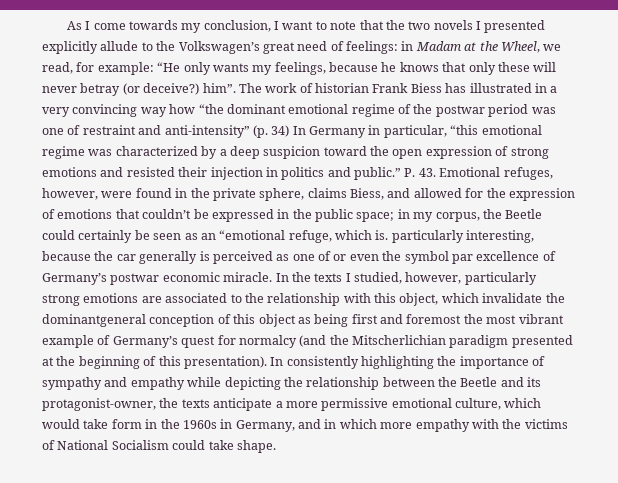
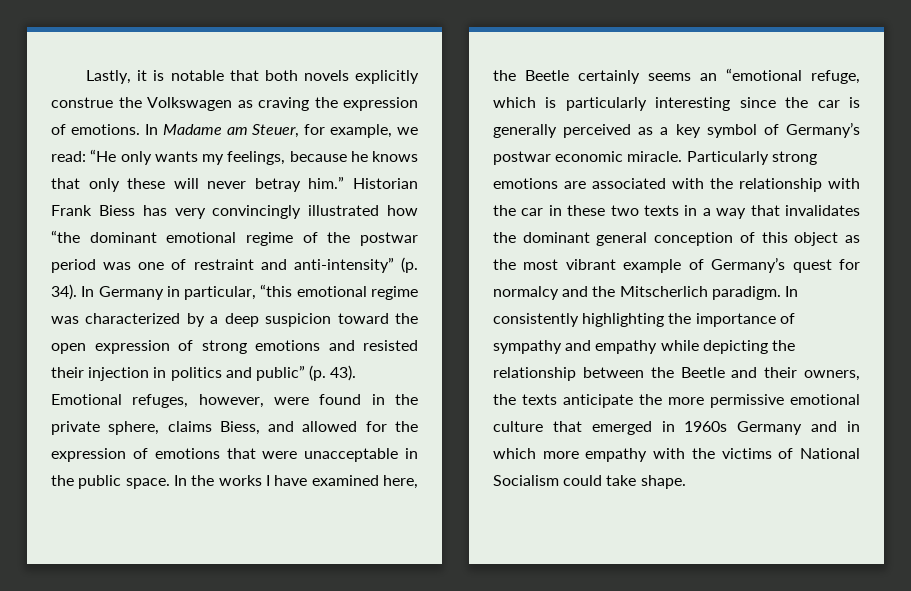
[66,20,546,33] [42,41,562,54] [42,62,154,75] As I come towards my conclusion, I want to note that the two novels I presented explicitly allude to the Volkswagen’s great need of feelings: in Madam at the Wheel, we read, for example: -> [86,70,419,84] [51,97,418,111] [51,124,418,138] [51,151,86,162] Lastly, it is notable that both novels explicitly construe the Volkswagen as craving the expression of emotions. In Madame am Steuer, for example, we read:
[122,83,558,95] [42,104,167,117] (or deceive?) him”. The work of historian Frank Biess has illustrated in a very convincing way -> [308,176,418,189] [51,205,380,219] him.” Historian Frank Biess has very convincingly illustrated
[271,125,290,137] 34) -> [51,284,77,300] 34).
[354,167,436,180] public.” P. 43. -> [255,365,357,381] public” (p. 43).
[142,209,543,222] [42,230,535,243] [42,251,540,264] couldn’t be expressed in the public space; in my corpus, the Beetle could certainly be seen as an “emotional refuge, which is. particularly interesting, because the car generally is perceived as one of or even the symbol par excellence -> [262,448,418,462] [51,475,418,489] [493,68,860,84] [493,97,860,111] [493,124,757,138] were unacceptable in the public space. In the works I have examined here, the Beetle certainly seems an “emotional refuge, which is particularly interesting since the car is generally perceived as a key symbol
[275,272,537,285] In the texts I studied, however, particularly -> [686,151,769,165] Particularly
[230,294,242,303] to -> [672,178,704,189] with
[374,293,565,306] [42,314,146,327] this object, which invalidate the dominantgeneral -> [493,205,860,219] [493,232,648,246] the car in these two texts in a way that invalidates the dominant general
[314,314,462,327] being first and foremost -> (860, 239) none
[299,335,573,348] [42,356,267,369] (and the Mitscherlichian paradigm presented at the beginning of this presentation). -> [562,286,781,300] and the Mitscherlich paradigm.
[527,377,542,387] [42,398,156,411] its protagonist-owner, -> [764,367,860,381] their owners,
[275,401,283,408] a -> [639,394,662,405] the
[455,398,542,410] [42,419,295,432] culture, which would take form in the 1960s in Germany, -> [493,421,803,435] culture that emerged in 1960s Germany

